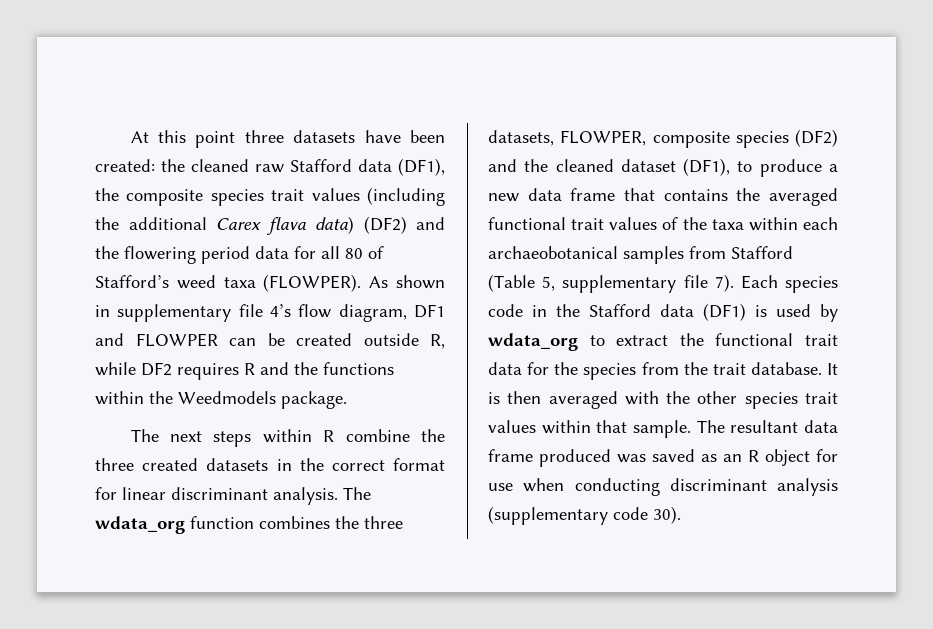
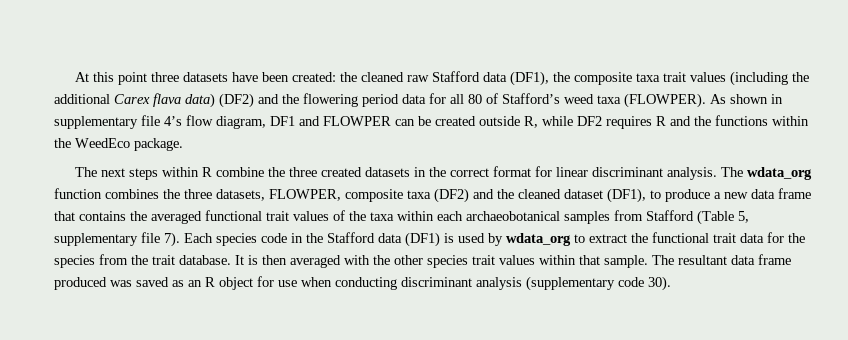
[210,189,264,206] species -> [636,73,661,82] taxa
[178,391,276,404] Weedmodels -> [75,138,130,148] WeedEco
[735,131,789,148] species -> [407,190,431,199] taxa

